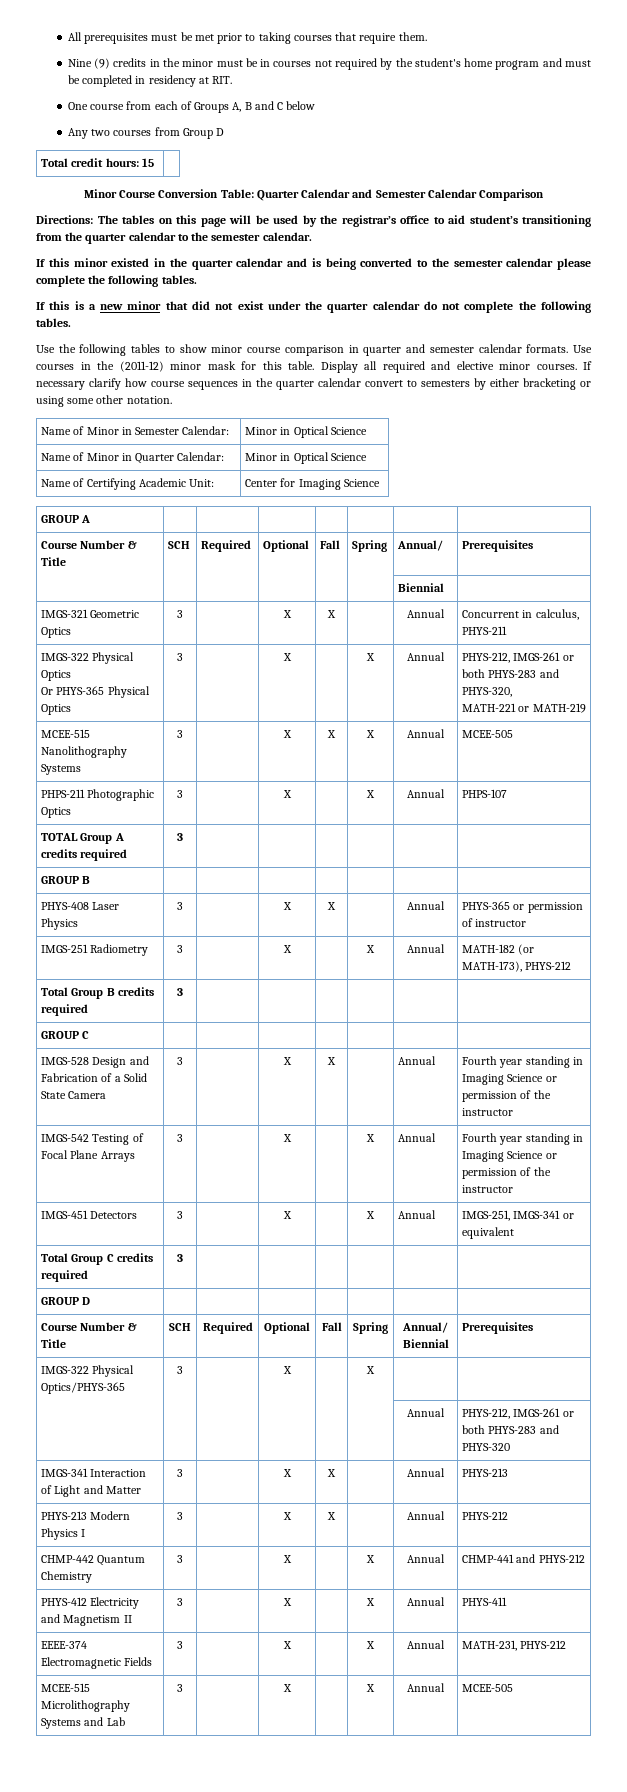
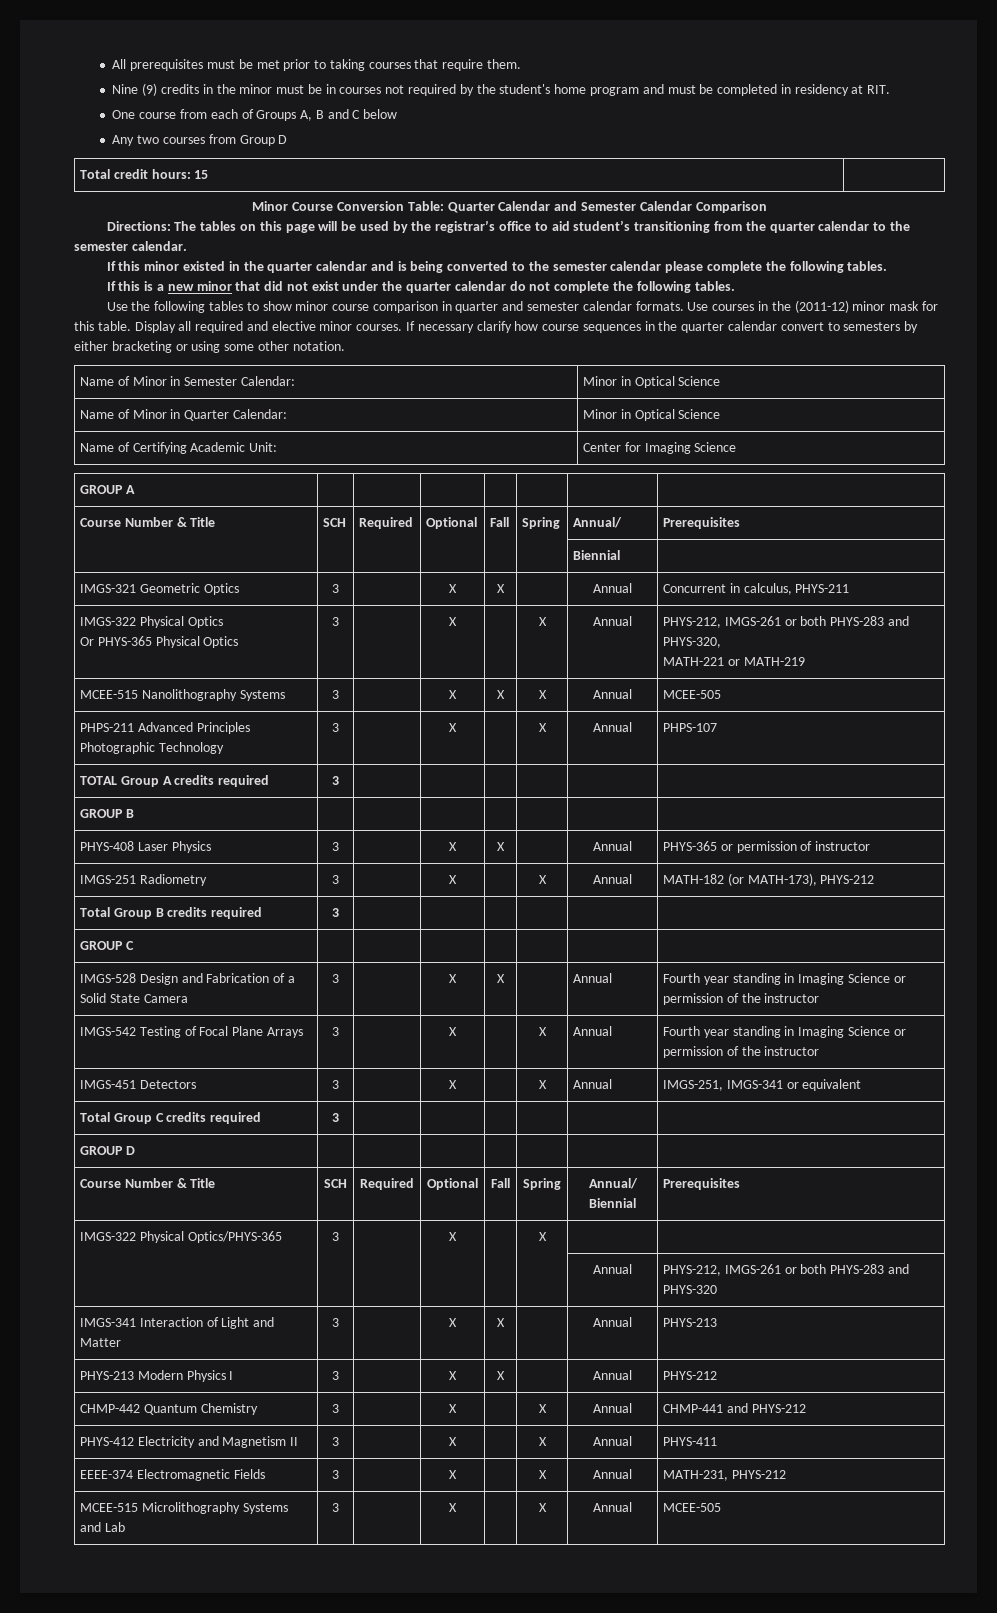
[87,789,155,801] [41,807,72,818] Photographic Optics -> [137,722,250,734] [79,742,224,754] Advanced Principles Photographic Technology

